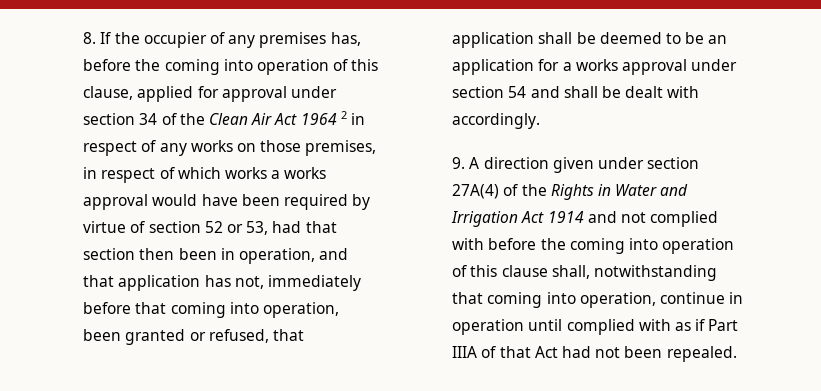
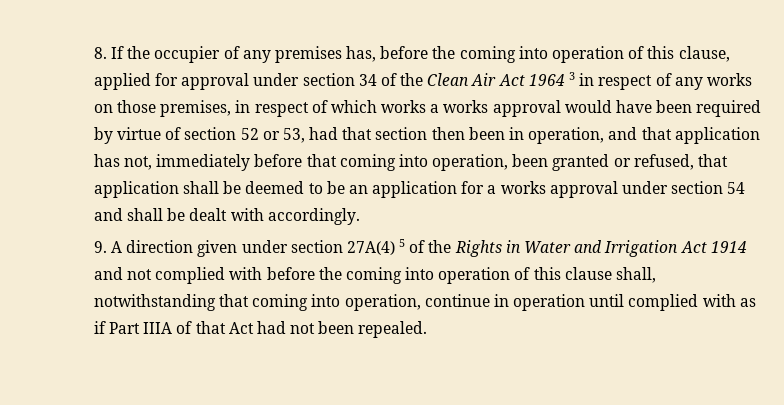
[340,111,347,119] 2 -> [569,72,576,80] 3
(500, 191) none -> [399,239,406,247] 5

